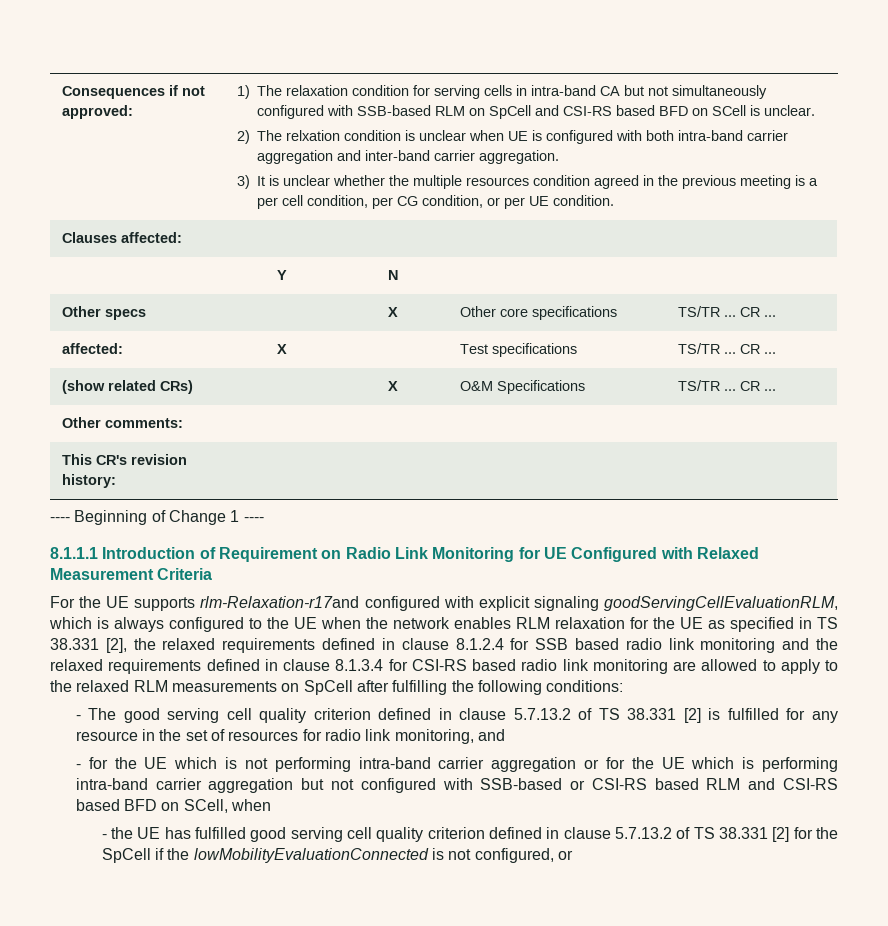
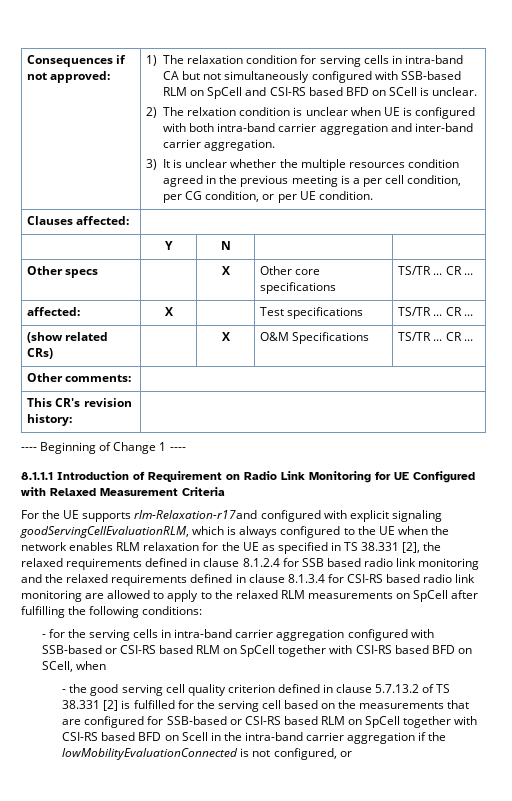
[88,708,117,720] The -> [48,629,434,641] [41,645,472,657] [41,661,106,672] [62,684,88,693] for the serving cells in intra-band carrier aggregation configured with SSB-based or CSI-RS based RLM on SpCell together with CSI-RS based BFD on SCell, when // - the
[812,711,839,723] [75,729,506,744] [75,757,838,772] [75,778,839,793] [75,799,272,813] [101,827,838,842] [101,848,151,863] any resource in the set of resources for radio link monitoring, and // - for the UE which is not performing intra-band carrier aggregation or for the UE which is performing intra-band carrier aggregation but not configured with SSB-based or CSI-RS based RLM and CSI-RS based BFD on SCell, when // - the UE has fulfilled good serving cell quality criterion defined in clause 5.7.13.2 of TS 38.331 [2] for the SpCell -> [196,700,470,712] [62,716,478,728] [62,732,416,744] the serving cell based on the measurements that are configured for SSB-based or CSI-RS based RLM on SpCell together with CSI-RS based BFD on Scell in the intra-band carrier aggregation

